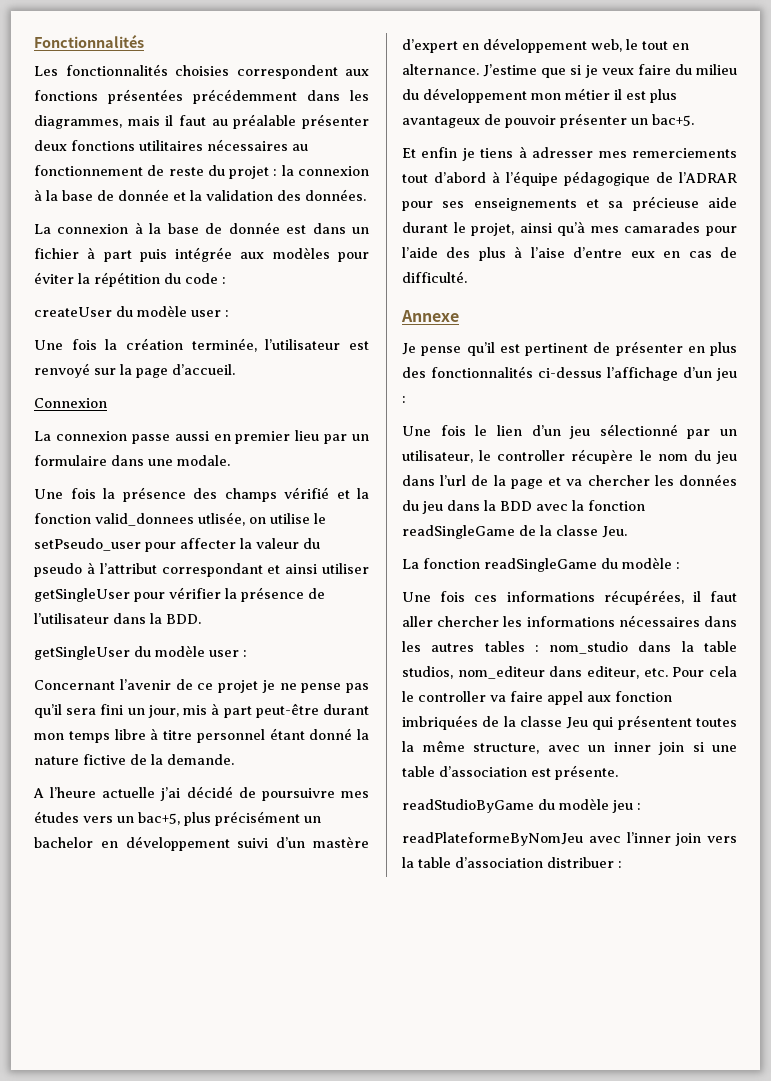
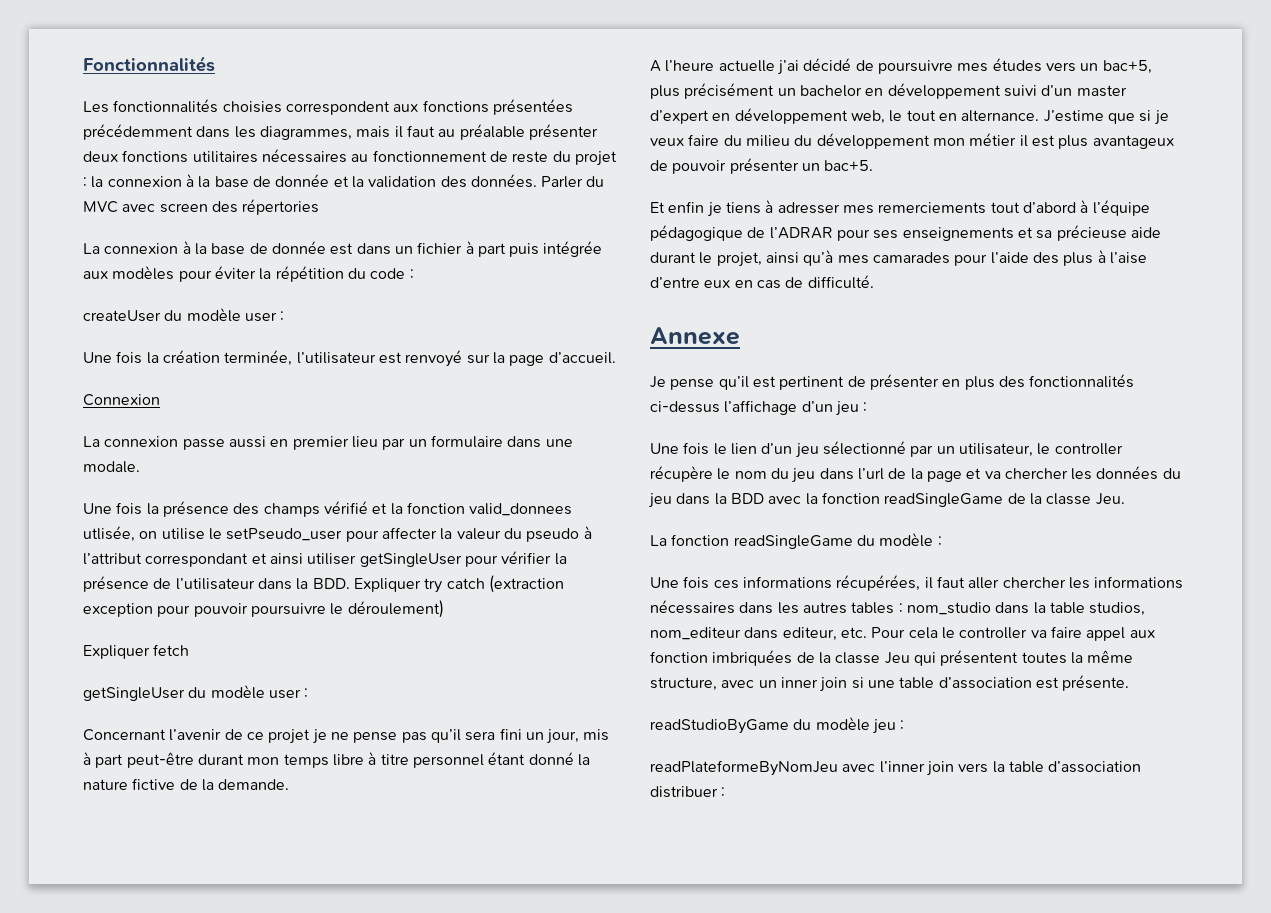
(366, 195) none -> [541,176,605,188] [83,199,320,215] Parler du MVC avec screen des répertories
(201, 619) none -> [353,575,564,593] [83,600,444,618] [83,644,190,659] Expliquer try catch (extraction exception pour pouvoir poursuivre le déroulement) // Expliquer fetch
[313,836,370,848] mastère -> [1076,85,1127,97] master

